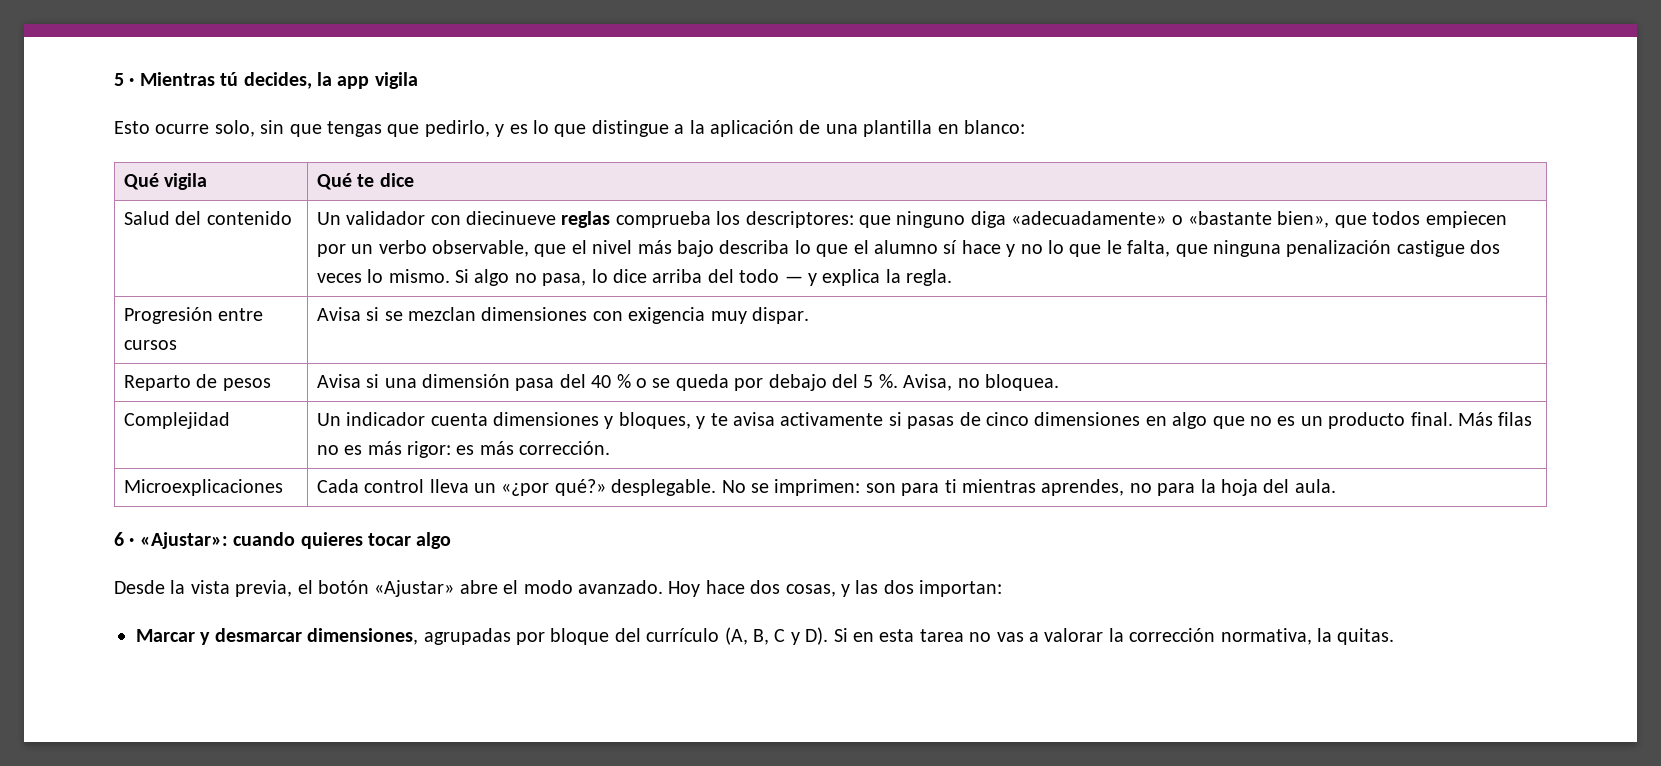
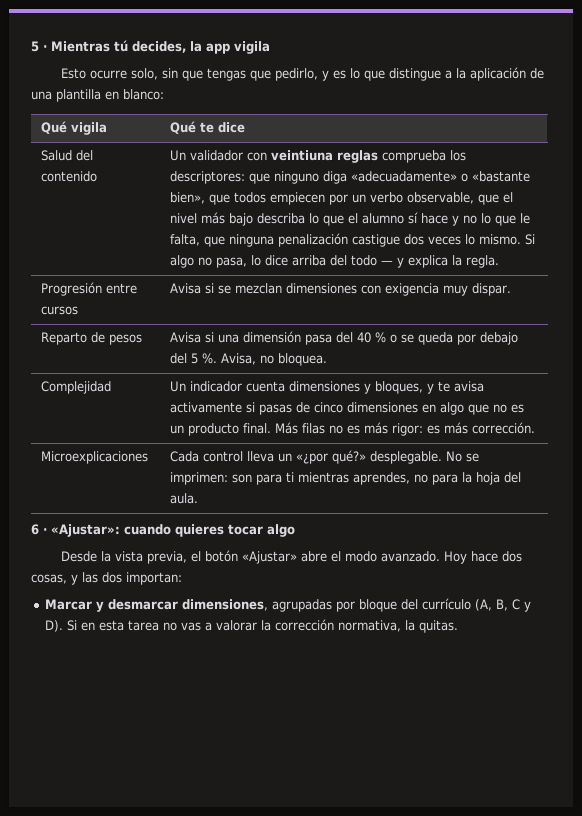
[466,211,557,225] diecinueve -> [270,150,333,161] veintiuna

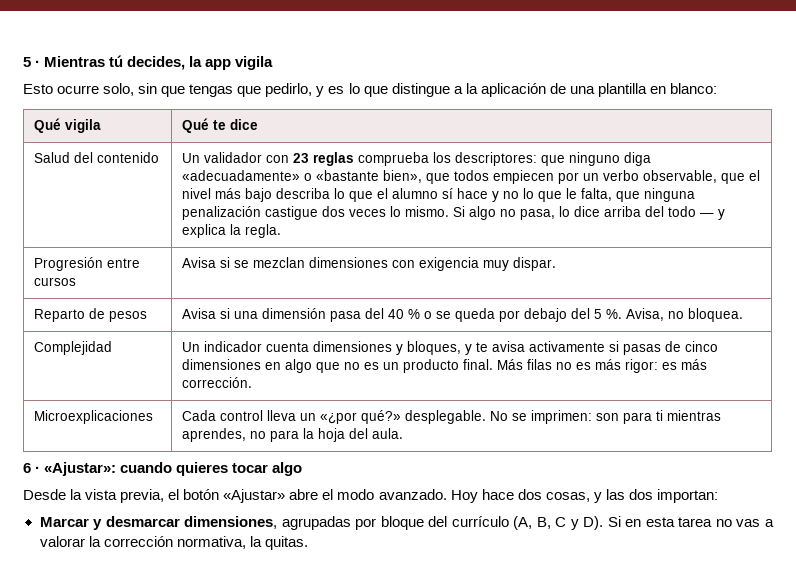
[270,150,333,161] veintiuna -> [292,153,309,163] 23

